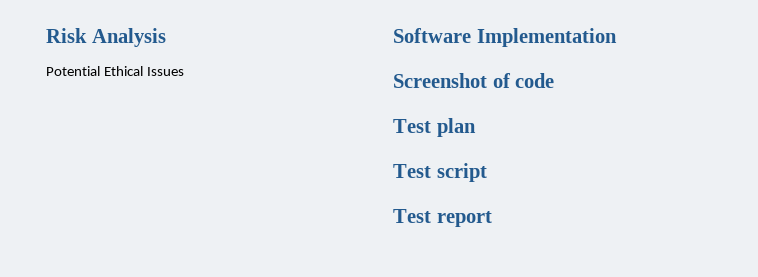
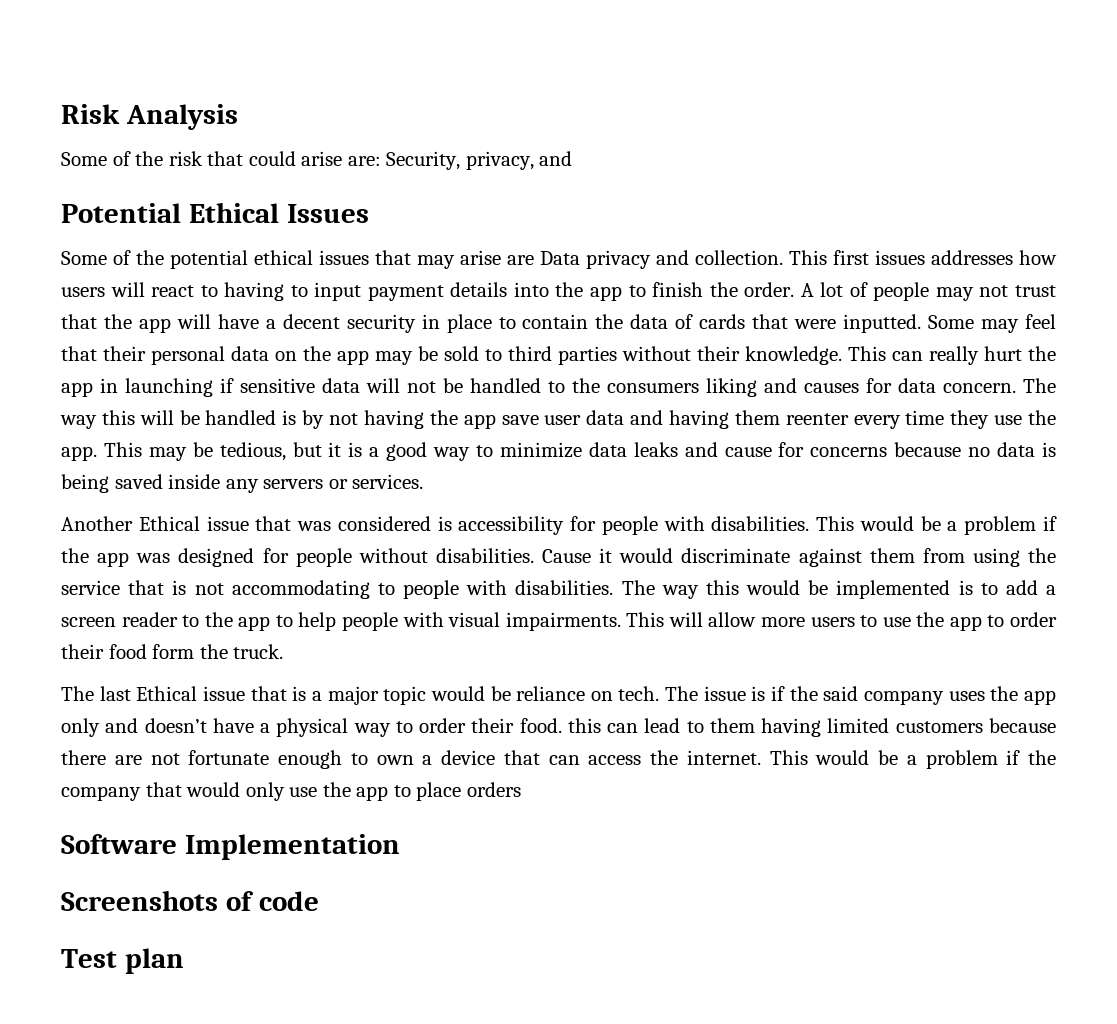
[46,66,184,76] Potential Ethical Issues -> [61,151,573,170] [61,202,369,223] [61,250,1057,269] [61,282,1056,301] [61,314,1057,333] [61,346,1056,365] [61,378,1056,397] [60,410,1057,429] [61,442,1056,461] [61,474,424,493] [61,516,1057,535] [61,548,1056,567] [61,580,1056,599] [61,612,1057,631] [61,644,284,659] [61,686,1057,705] [61,718,1057,737] [61,750,1056,769] [61,782,521,801] Some of the risk that could arise are: Security, privacy, and // Potential Ethical Issues // Some of the potential ethical issues that may arise are Data privacy and collection. This first issues addresses how users will react to having to input payment details into the app to finish the order. A lot of people may not trust that the app will have a decent security in place to contain the data of cards that were inputted. Some may feel that their personal data on the app may be sold to third parties without their knowledge. This can really hurt the app in launching if sensitive data will not be handled to the consumers liking and causes for data concern. The way this will be handled is by not having the app save user data and having them reenter every time they use the app. This may be tedious, but it is a good way to minimize data leaks and cause for concerns because no data is being saved inside any servers or services. // Another Ethical issue that was considered is accessibility for people with disabilities. This would be a problem if the app was designed for people without disabilities. Cause it would discriminate against them from using the service that is not accommodating to people with disabilities. The way this would be implemented is to add a screen reader to the app to help people with visual impairments. This will allow more users to use the app to order their food form the truck. // The last Ethical issue that is a major topic would be reliance on tech. The issue is if the said company uses the app only and doesn’t have a physical way to order their food. this can lead to them having limited customers because there are not fortunate enough to own a device that can access the internet. This would be a problem if the company that would only use the app to place orders
[393,73,487,88] Screenshot -> [61,890,218,911] Screenshots
[393,163,487,182] [393,209,492,227] // Test script // Test report -> (184, 961) none

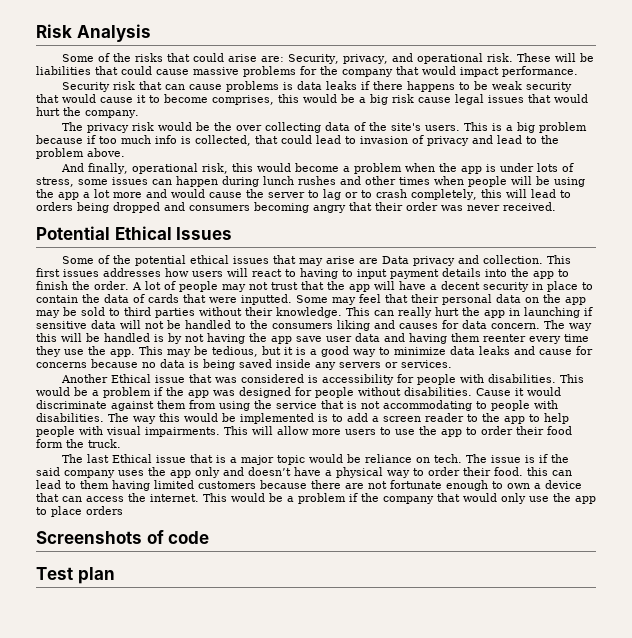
[168,151,203,166] risk -> [135,53,164,62] risks
(573, 158) none -> [417,53,595,64] [36,66,578,77] [62,81,573,92] [36,94,588,105] [36,107,139,118] [62,122,588,133] [36,135,559,146] [36,148,125,159] [61,163,575,174] [36,176,585,187] [36,189,571,200] [36,202,556,213] operational risk. These will be liabilities that could cause massive problems for the company that would impact performance. // Security risk that can cause problems is data leaks if there happens to be weak security that would cause it to become comprises, this would be a big risk cause legal issues that would hurt the company. // The privacy risk would be the over collecting data of the site's users. This is a big problem because if too much info is collected, that could lead to invasion of privacy and lead to the problem above. // And finally, operational risk, this would become a problem when the app is under lots of stress, some issues can happen during lunch rushes and other times when people will be using the app a lot more and would cause the server to lag or to crash completely, this will lead to orders being dropped and consumers becoming angry that their order was never received.
[61,834,400,860] // Software Implementation -> (123, 510) none

